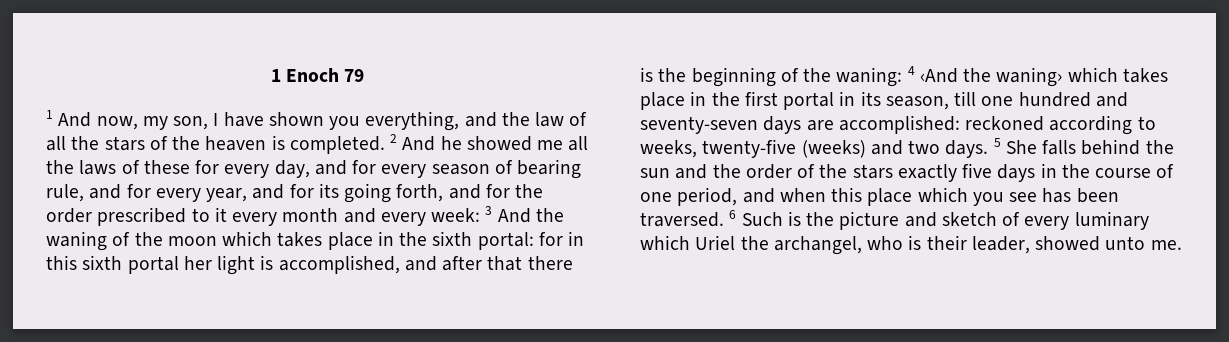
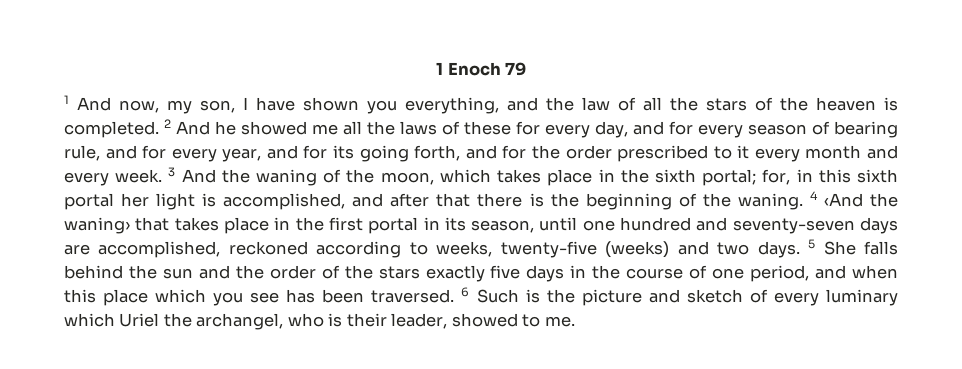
[431,208,481,222] week: -> [115,169,163,183] week.
[167,236,217,246] moon -> [380,172,434,185] moon,
[477,232,563,250] portal: for -> [702,169,791,186] portal; for,
[836,67,903,87] waning: -> [737,193,803,210] waning.
[1067,67,1118,82] which -> [135,217,170,231] that
[954,91,977,106] till -> [539,217,578,231] until
[838,115,960,134] accomplished: -> [98,241,221,258] accomplished,
[1105,236,1146,250] unto -> [522,314,541,327] to

